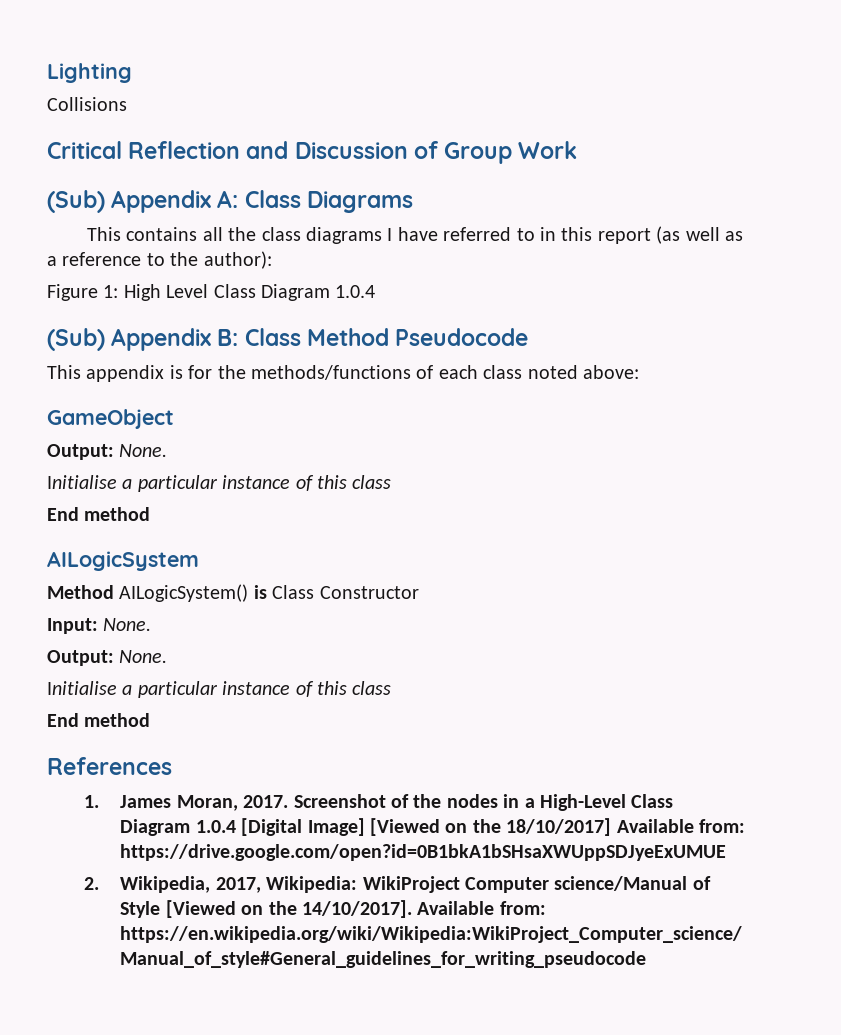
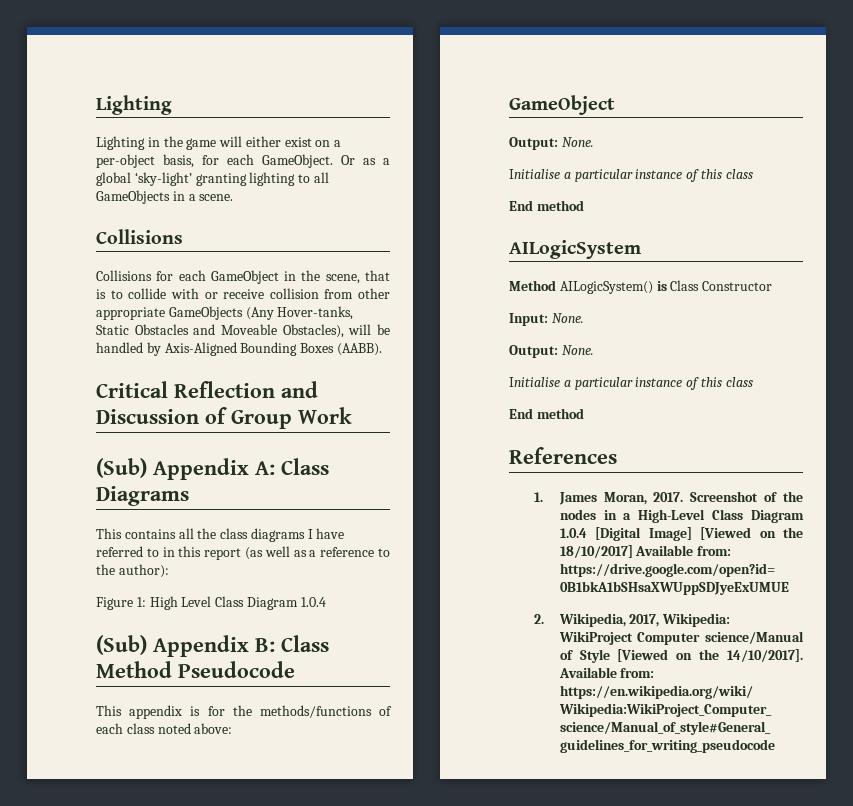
[47,97,127,111] Collisions -> [96,136,342,150] [96,154,390,168] [96,172,329,186] [96,190,234,204] [96,229,183,244] [96,270,390,284] [96,288,390,299] [96,306,354,320] [96,324,390,338] [96,342,382,356] Lighting in the game will either exist on a per-object basis, for each GameObject. Or as a global ‘sky-light’ granting lighting to all GameObjects in a scene. // Collisions // Collisions for each GameObject in the scene, that is to collide with or receive collision from other appropriate GameObjects (Any Hover-tanks, Static Obstacles and Moveable Obstacles), will be handled by Axis-Aligned Bounding Boxes (AABB).

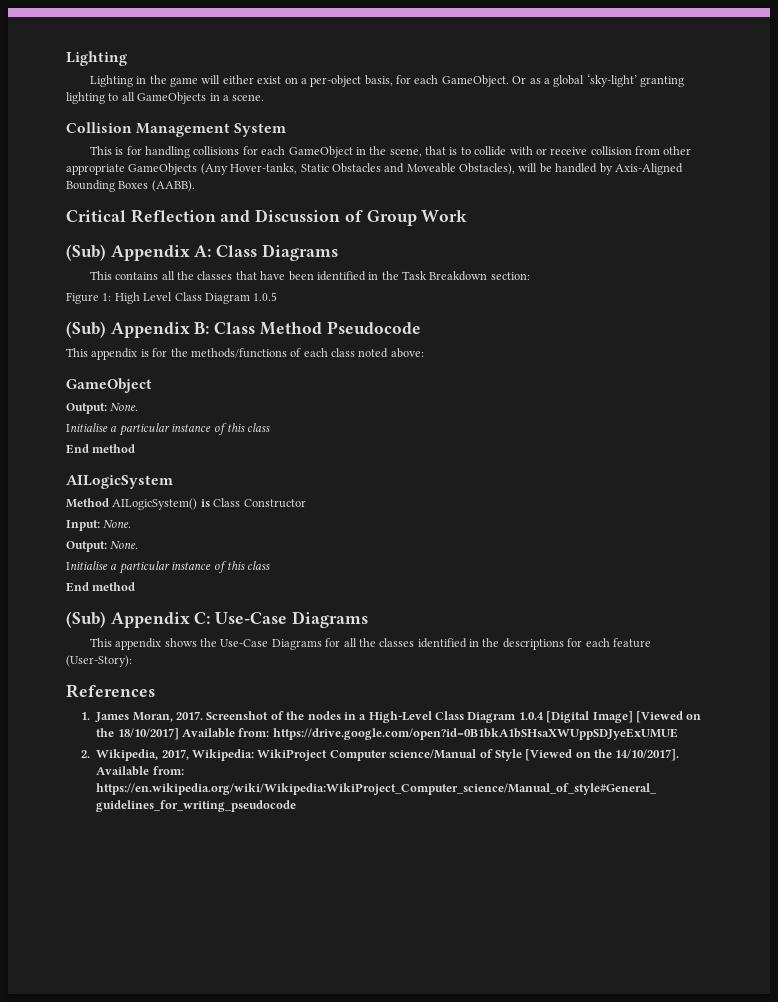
[96,229,183,244] [96,270,152,281] Collisions // Collisions -> [66,122,287,137] [89,146,240,158] Collision Management System // This is for handling collisions
[220,528,345,542] [96,546,391,560] [96,564,169,578] class diagrams I have referred to in this report (as well as a reference to the author): -> [197,271,530,281] classes that have been identified in the Task Breakdown section:
[300,597,326,607] 1.0.4 -> [253,292,278,301] 1.0.5
(584, 413) none -> [66,611,368,628] [89,638,651,650] [66,655,132,667] // (Sub) Appendix C: Use-Case Diagrams // This appendix shows the Use-Case Diagrams for all the classes identified in the descriptions for each feature (User-Story):

